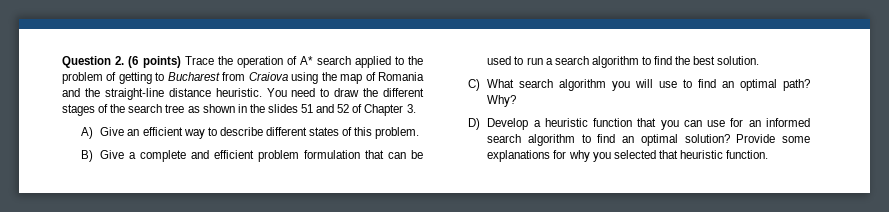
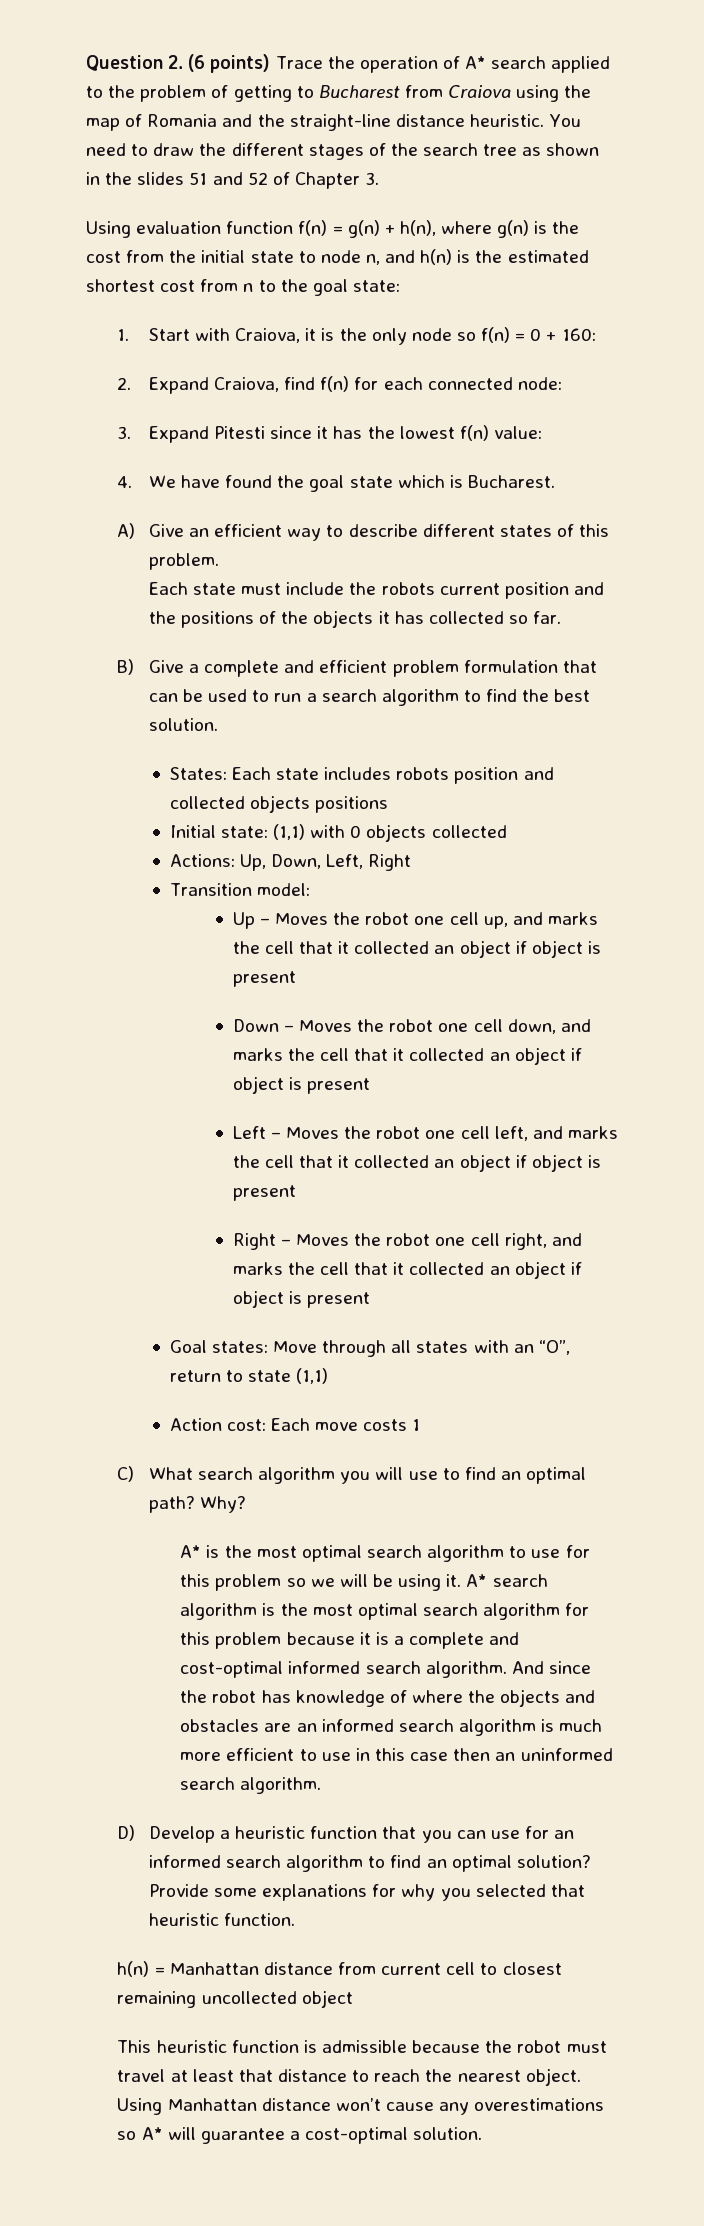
(416, 108) none -> [86,220,580,238] [86,249,589,265] [86,279,400,296] [117,327,596,345] [117,376,562,394] [117,425,542,443] [117,475,555,492] // Using evaluation function f(n) = g(n) + h(n), where g(n) is the cost from the initial state to node n, and h(n) is the estimated shortest cost from n to the goal state: // 1. Start with Craiova, it is the only node so f(n) = 0 + 160: // 2. Expand Craiova, find f(n) for each connected node: // 3. Expand Pitesti since it has the lowest f(n) value: // 4. We have found the goal state which is Bucharest.
(420, 133) none -> [148,582,604,599] [148,610,562,628] // Each state must include the robots current position and the positions of the objects it has collected so far.
(760, 60) none -> [169,767,554,784] [169,795,389,813] [169,824,507,842] [169,854,412,871] [169,883,310,896] [232,912,598,929] [232,940,601,958] [232,971,296,987] [232,1019,591,1034] [232,1047,582,1065] [232,1076,370,1094] [232,1126,618,1141] [232,1154,601,1172] [232,1185,296,1201] [232,1233,582,1250] [232,1261,582,1279] [232,1290,370,1308] [169,1340,570,1357] [169,1368,329,1384] [169,1418,421,1431] // States: Each state includes robots position and collected objects positions // Initial state: (1,1) with 0 objects collected // Actions: Up, Down, Left, Right // Transition model: // Up – Moves the robot one cell up, and marks the cell that it collected an object if object is present // Down – Moves the robot one cell down, and marks the cell that it collected an object if object is present // Left – Moves the robot one cell left, and marks the cell that it collected an object if object is present // Right – Moves the robot one cell right, and marks the cell that it collected an object if object is present // Goal states: Move through all states with an “O”, return to state (1,1) // Action cost: Each move costs 1
(517, 101) none -> [180,1545,590,1562] [180,1574,548,1591] [180,1603,590,1620] [180,1632,520,1649] [180,1661,592,1678] [180,1689,596,1707] [180,1719,603,1736] [180,1748,613,1761] [180,1777,322,1794] // A* is the most optimal search algorithm to use for this problem so we will be using it. A* search algorithm is the most optimal search algorithm for this problem because it is a complete and cost-optimal informed search algorithm. And since the robot has knowledge of where the objects and obstacles are an informed search algorithm is much more efficient to use in this case then an uninformed search algorithm.
(769, 154) none -> [117,1961,562,1977] [117,1990,353,2008] [117,2040,607,2053] [117,2068,581,2086] [117,2098,605,2115] [117,2127,483,2144] // h(n) = Manhattan distance from current cell to closest remaining uncollected object // This heuristic function is admissible because the robot must travel at least that distance to reach the nearest object. Using Manhattan distance won’t cause any overestimations so A* will guarantee a cost-optimal solution.

